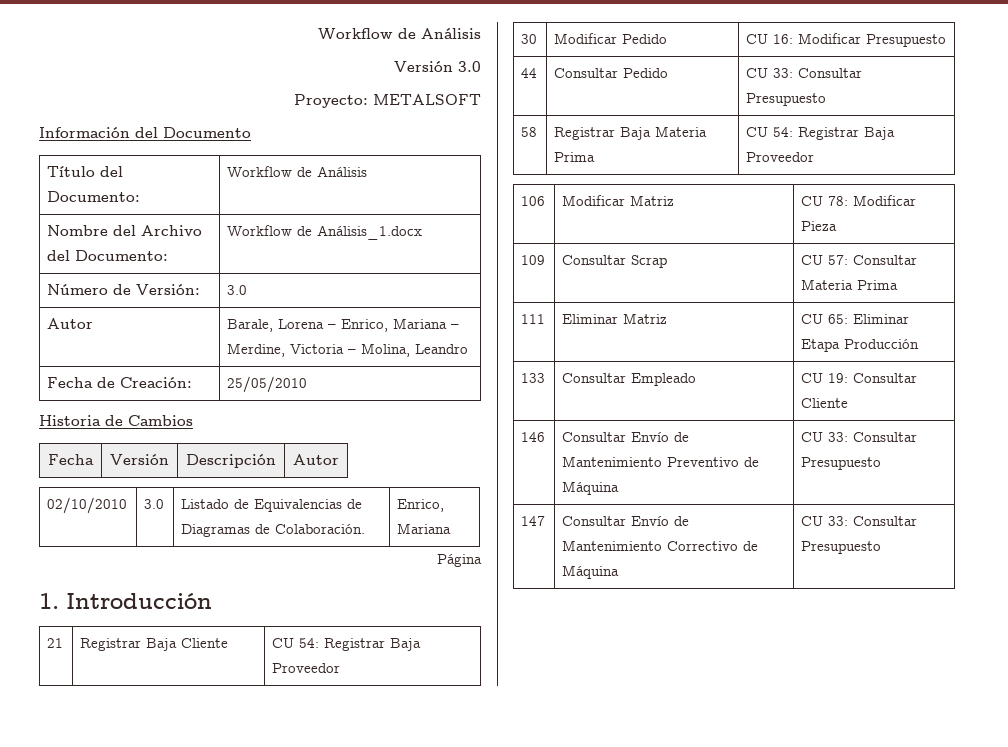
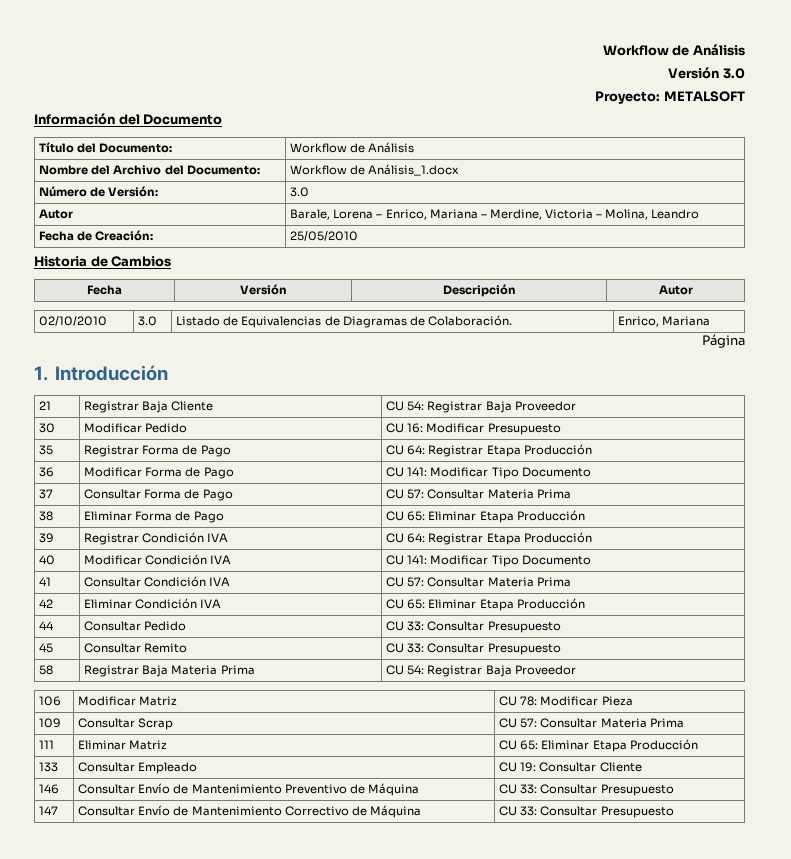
(947, 40) none -> [39,445,54,455] [84,445,231,457] [386,444,592,457] [39,467,55,477] [84,467,234,479] [386,467,591,479] [39,489,54,499] [84,489,233,501] [386,489,571,499] [39,511,54,521] [84,511,224,523] [386,510,585,523] [39,533,55,543] [84,532,229,545] [386,532,592,545] [39,555,56,565] [84,554,232,565] [386,555,591,567] [39,577,52,586] [84,576,231,587] [386,577,571,587] [39,599,54,608] [84,598,222,609] [386,598,585,611] // 35 | Registrar Forma de Pago | CU 64: Registrar Etapa Producción // 36 | Modificar Forma de Pago | CU 141: Modificar Tipo Documento // 37 | Consultar Forma de Pago | CU 57: Consultar Materia Prima // 38 | Eliminar Forma de Pago | CU 65: Eliminar Etapa Producción // 39 | Registrar Condición IVA | CU 64: Registrar Etapa Producción // 40 | Modificar Condición IVA | CU 141: Modificar Tipo Documento // 41 | Consultar Condición IVA | CU 57: Consultar Materia Prima // 42 | Eliminar Condición IVA | CU 65: Eliminar Etapa Producción
(827, 99) none -> [39,643,54,653] [84,643,188,653] [386,643,561,655] // 45 | Consultar Remito | CU 33: Consultar Presupuesto

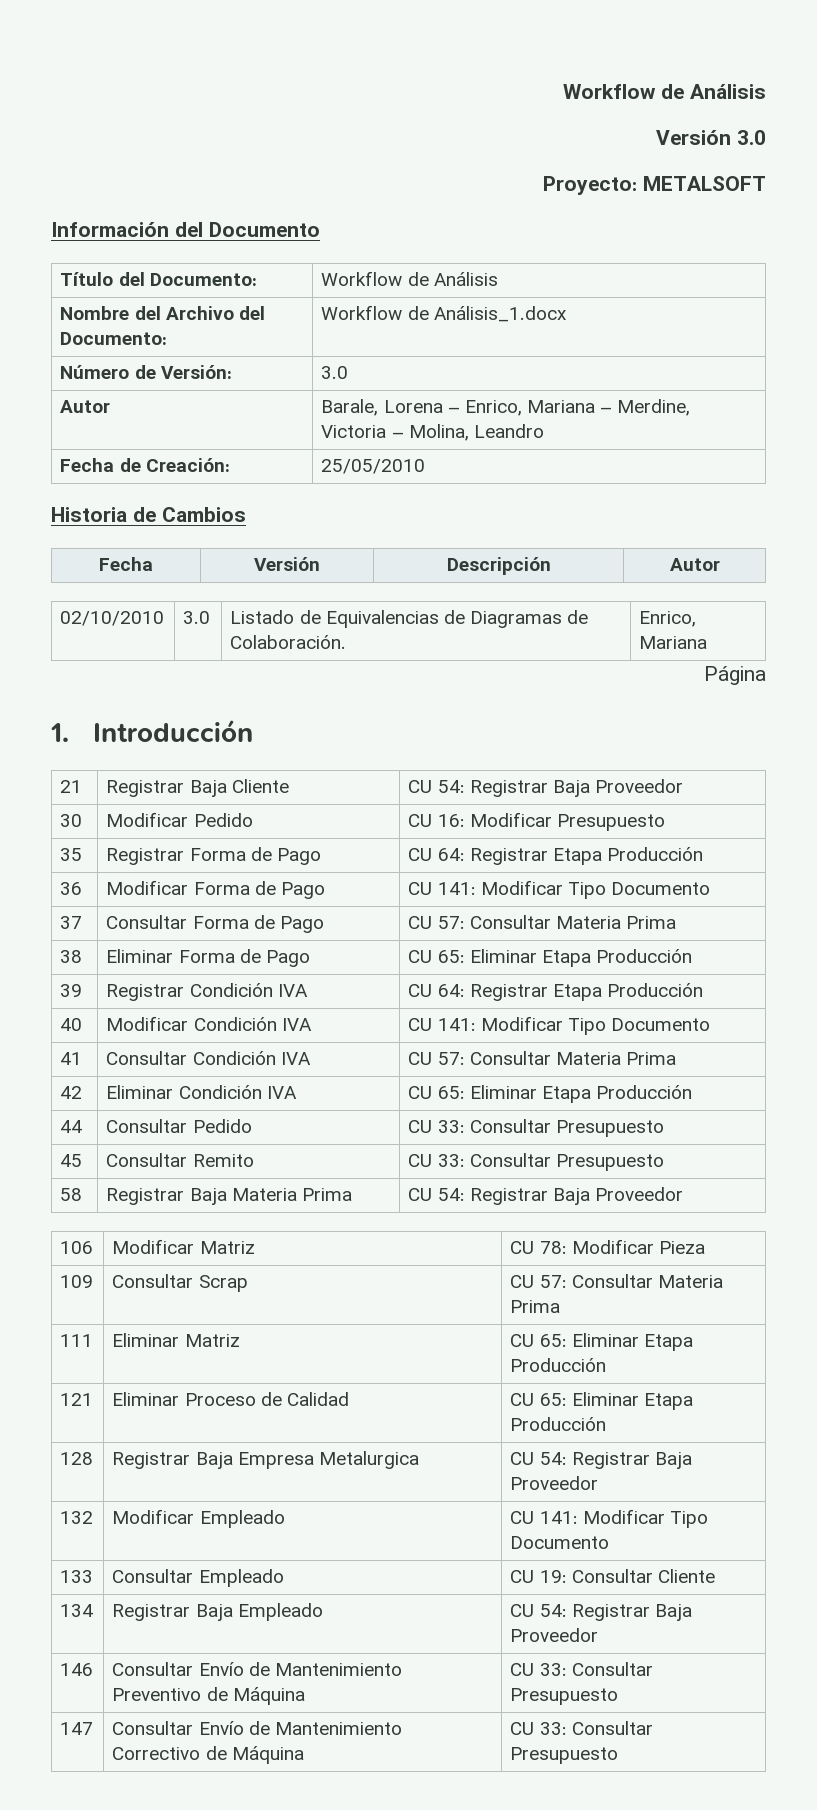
(698, 744) none -> [60,1393,94,1406] [112,1392,349,1406] [510,1392,693,1410] [510,1417,607,1431] [60,1452,94,1465] [112,1451,419,1469] [510,1452,692,1469] [510,1476,599,1490] [60,1511,94,1524] [112,1509,285,1528] [510,1509,708,1528] [510,1536,610,1549] // 121 | Eliminar Proceso de Calidad | CU 65: Eliminar Etapa Producción // 128 | Registrar Baja Empresa Metalurgica | CU 54: Registrar Baja Proveedor // 132 | Modificar Empleado | CU 141: Modificar Tipo Documento
(642, 767) none -> [60,1604,94,1617] [112,1603,323,1621] [510,1604,692,1621] [510,1628,599,1642] // 134 | Registrar Baja Empleado | CU 54: Registrar Baja Proveedor

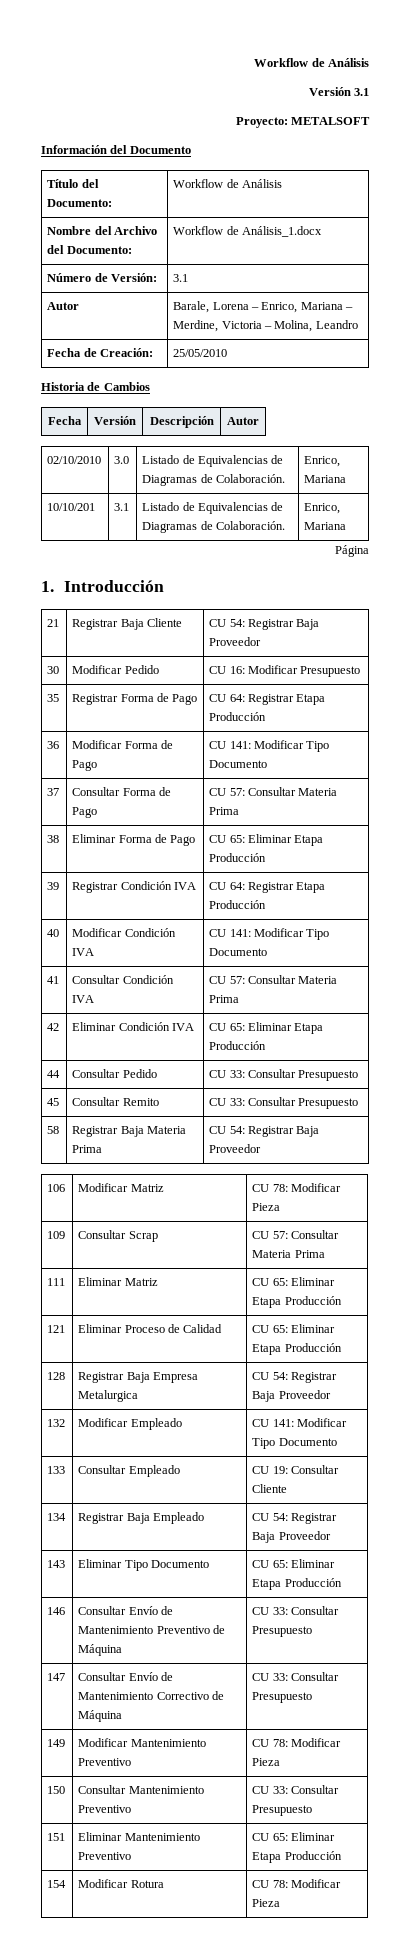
[737,130,766,145] 3.0 -> [354,88,369,96] 3.1
[321,366,349,379] 3.0 -> [173,274,189,282] 3.1
(708, 642) none -> [47,503,96,511] [114,503,130,511] [142,502,284,514] [142,521,285,533] [304,503,341,514] [304,522,347,530] // 10/10/201 | 3.1 | Listado de Equivalencias de Diagramas de Colaboración. | Enrico, Mariana
(599, 1635) none -> [47,1560,66,1568] [78,1559,209,1571] [252,1559,335,1568] [252,1578,342,1590] // 143 | Eliminar Tipo Documento | CU 65: Eliminar Etapa Producción
(619, 1755) none -> [47,1739,66,1747] [78,1738,206,1747] [78,1758,132,1766] [252,1738,341,1747] [252,1758,281,1766] [47,1786,66,1794] [78,1785,204,1794] [78,1805,132,1813] [252,1785,339,1794] [252,1805,313,1816] [47,1833,66,1841] [78,1832,200,1841] [78,1852,132,1860] [252,1832,335,1841] [252,1851,342,1863] [47,1880,67,1888] [78,1879,164,1888] [252,1879,341,1888] [252,1899,281,1907] // 149 | Modificar Mantenimiento Preventivo | CU 78: Modificar Pieza // 150 | Consultar Mantenimiento Preventivo | CU 33: Consultar Presupuesto // 151 | Eliminar Mantenimiento Preventivo | CU 65: Eliminar Etapa Producción // 154 | Modificar Rotura | CU 78: Modificar Pieza

